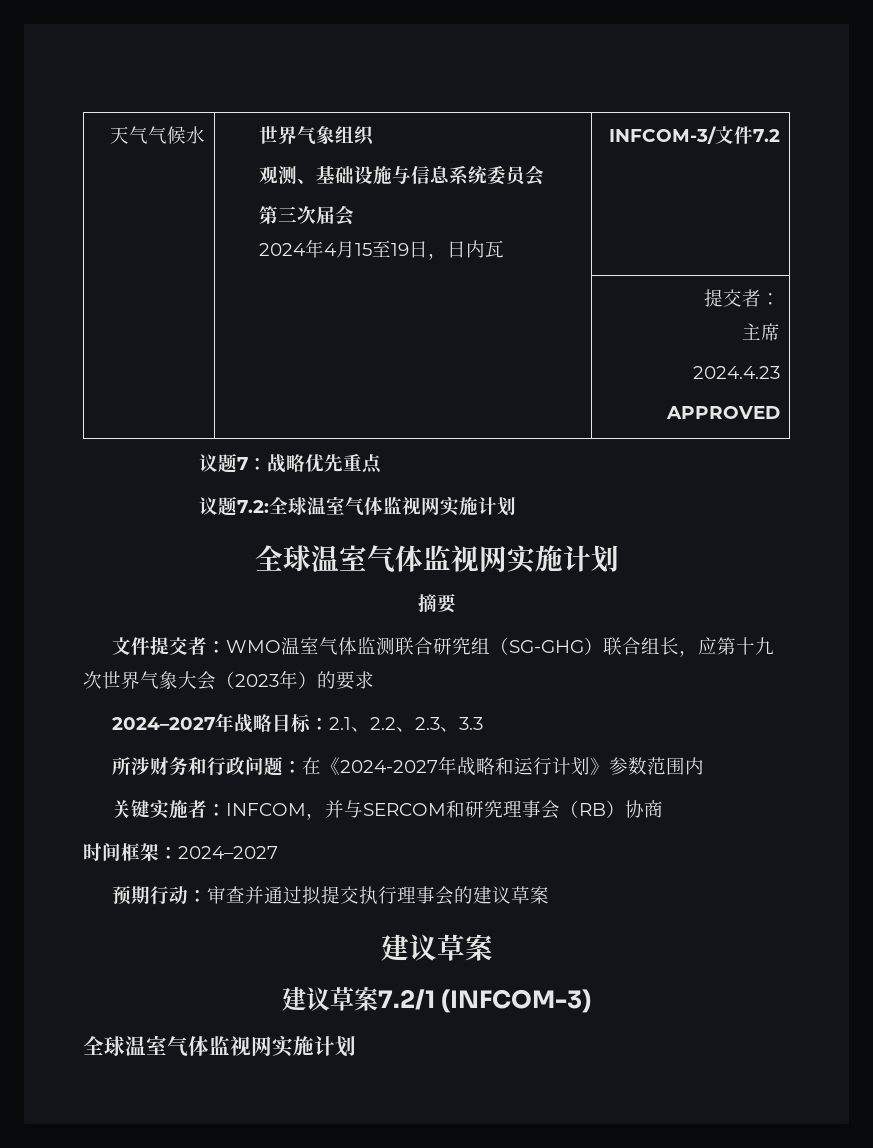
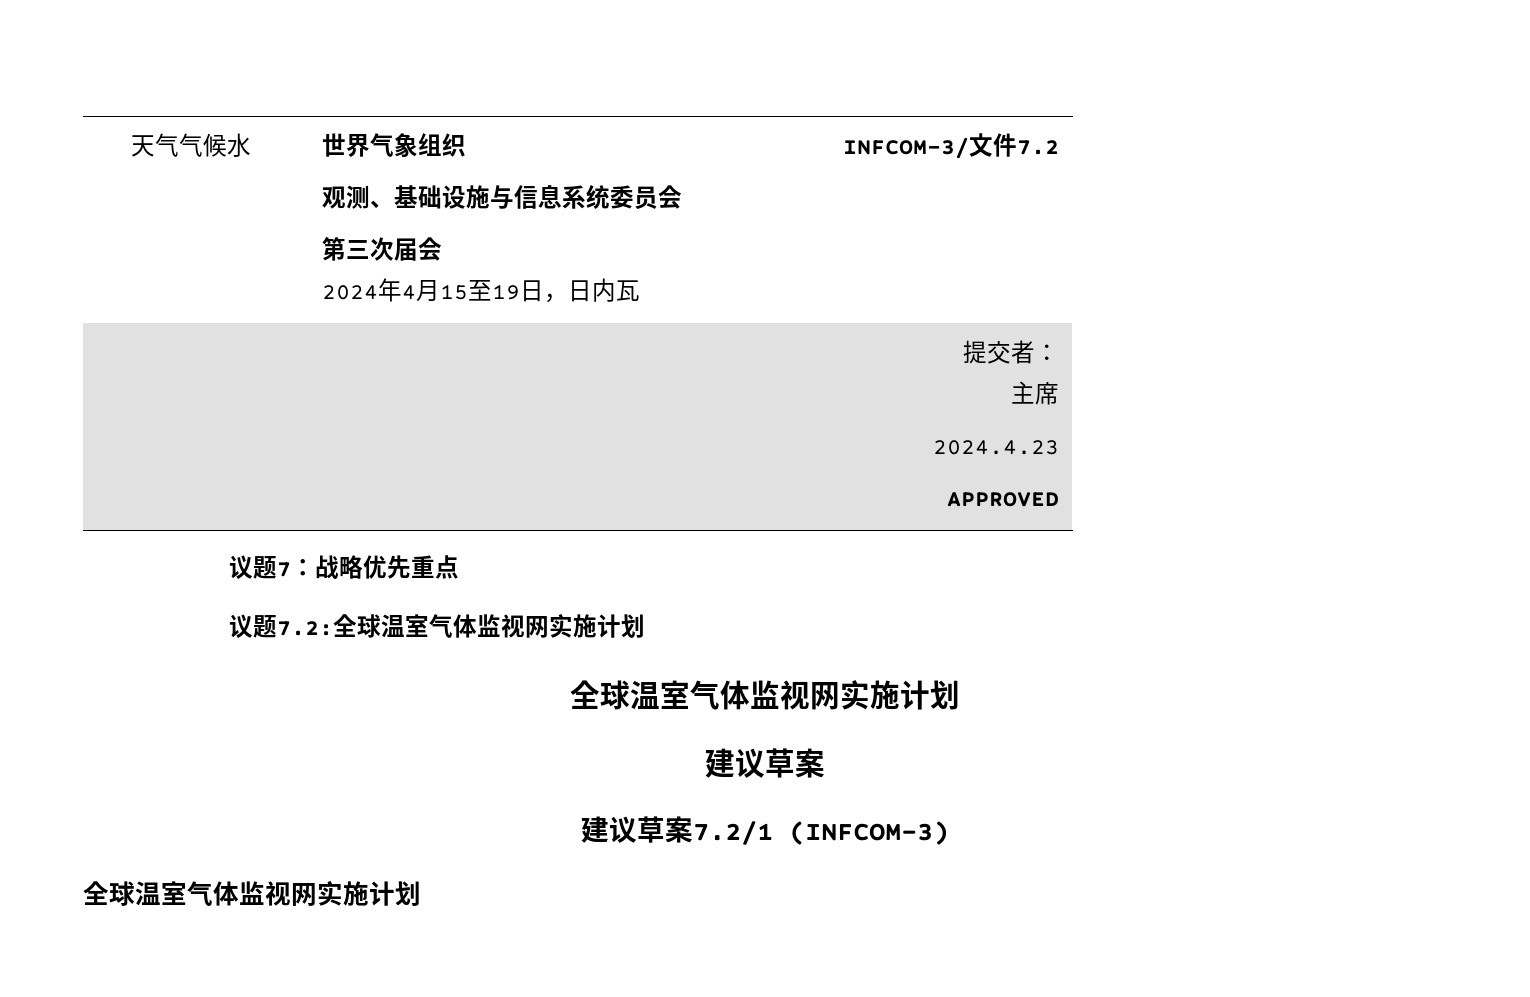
[417,594,456,613] [112,636,775,657] [83,670,374,690] [112,713,484,733] [112,756,705,776] [112,800,664,820] [83,843,278,861] [112,886,550,905] // 摘要 // 文件提交者：WMO温室气体监测联合研究组（SG-GHG）联合组长，应第十九次世界气象大会（2023年）的要求 // 2024–2027年战略目标：2.1、2.2、2.3、3.3 // 所涉财务和行政问题：在《2024-2027年战略和运行计划》参数范围内 // 关键实施者：INFCOM，并与SERCOM和研究理事会（RB）协商 // 时间框架：2024–2027 // 预期行动：审查并通过拟提交执行理事会的建议草案 -> (960, 695) none

